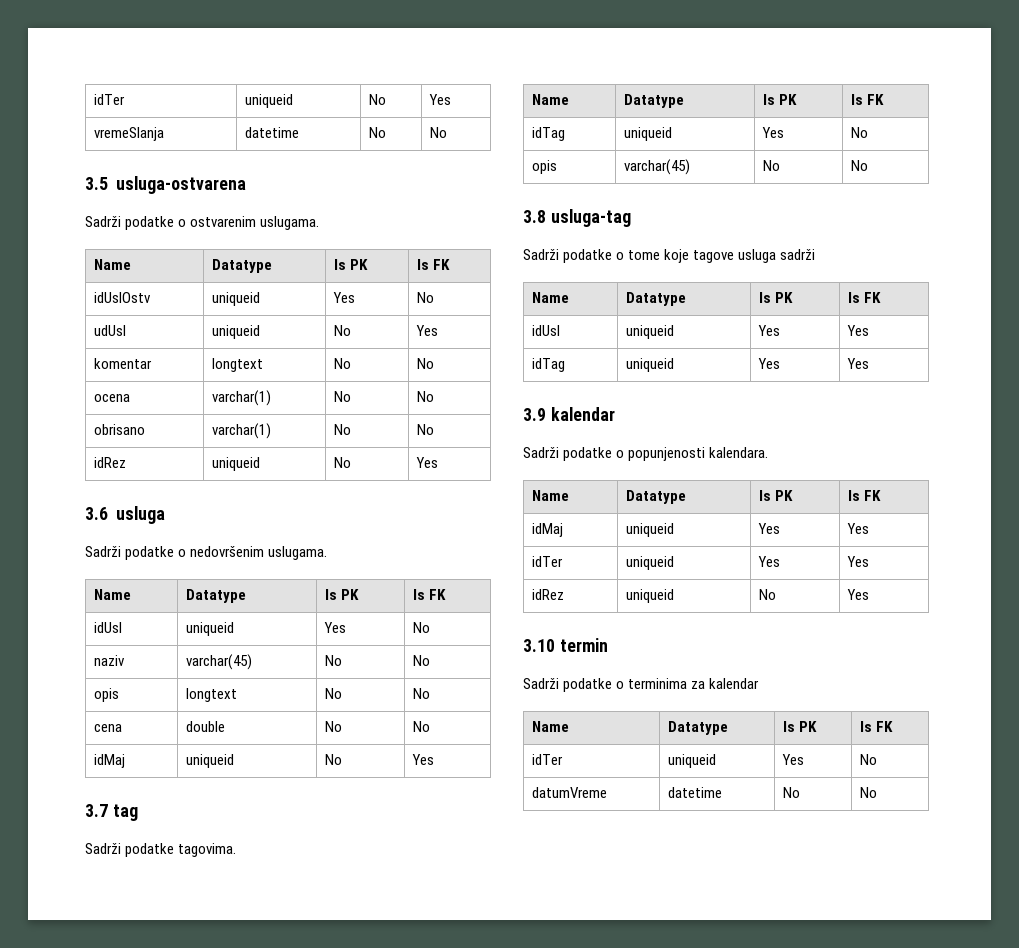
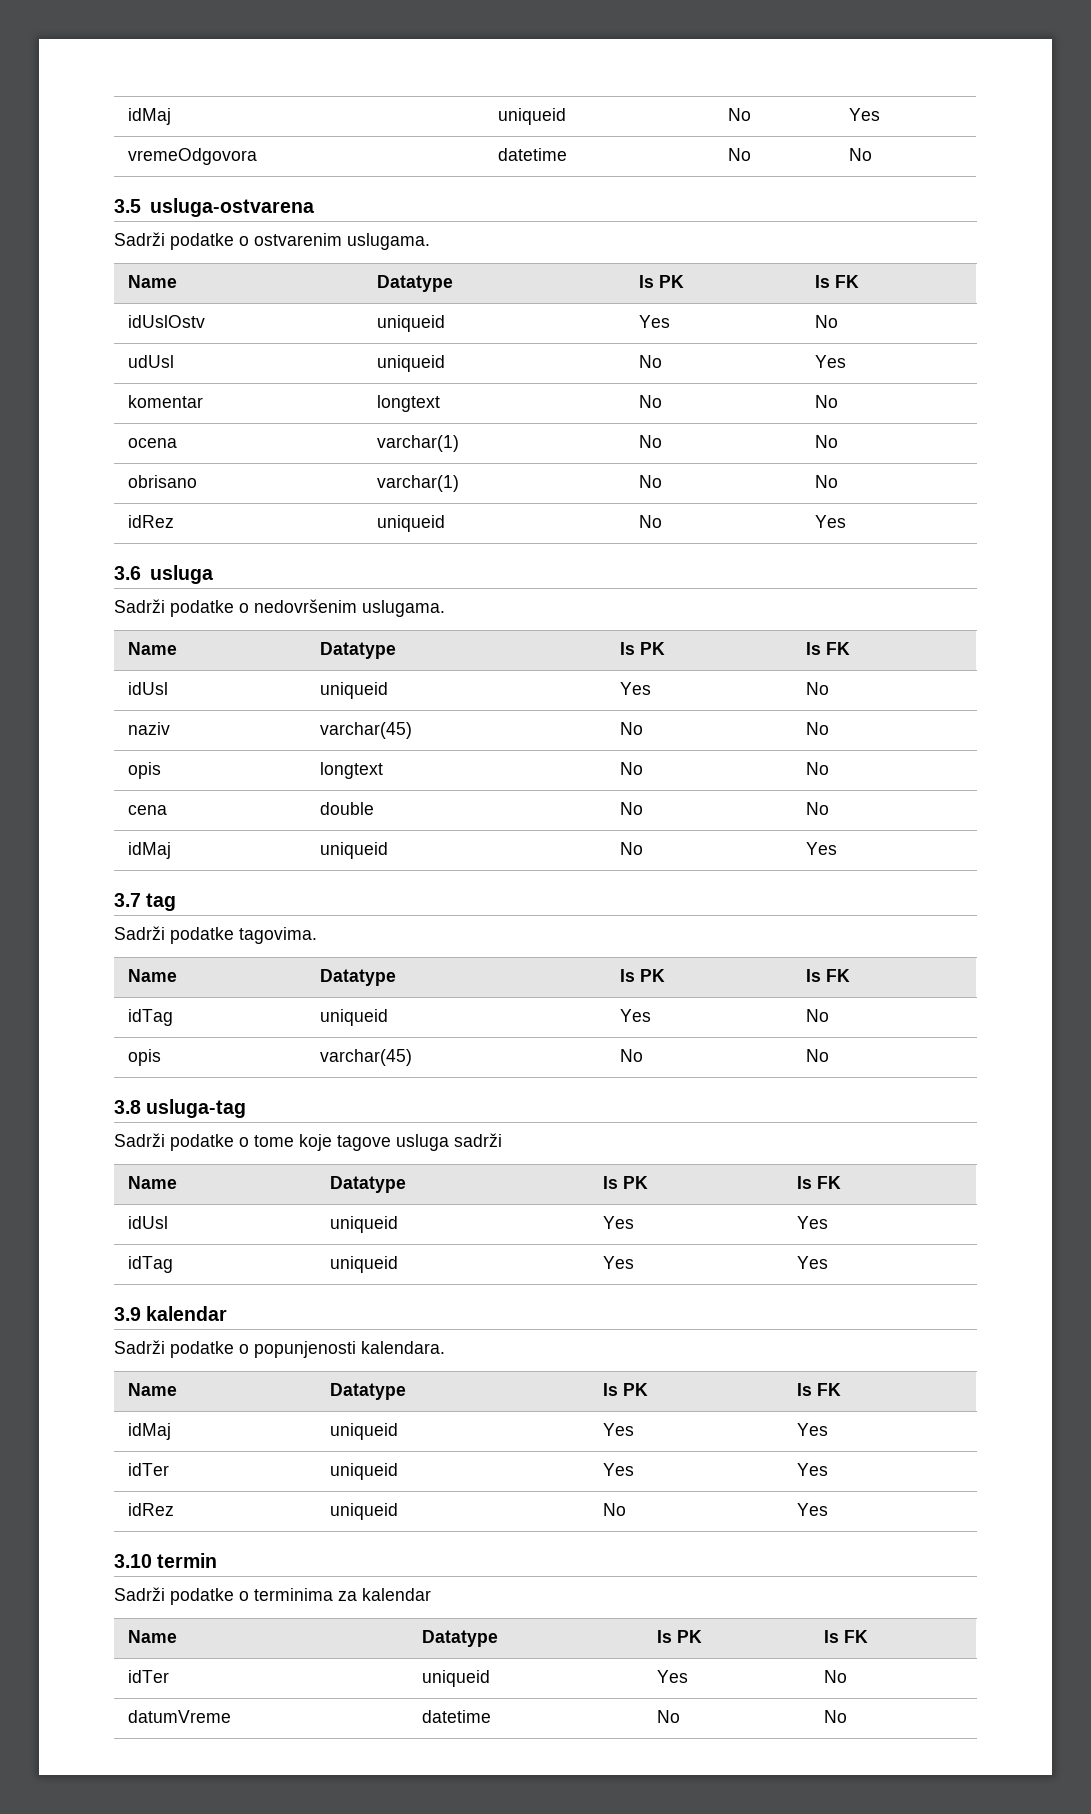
[94,94,126,105] [245,94,294,108] [369,94,387,105] [429,94,452,105] [94,127,165,141] idTer | uniqueid | No | Yes // vremeSlanja -> [127,108,171,125] [497,108,566,125] [727,108,751,121] [848,108,880,121] [127,148,257,165] idMaj | uniqueid | No | Yes // vremeOdgovora

